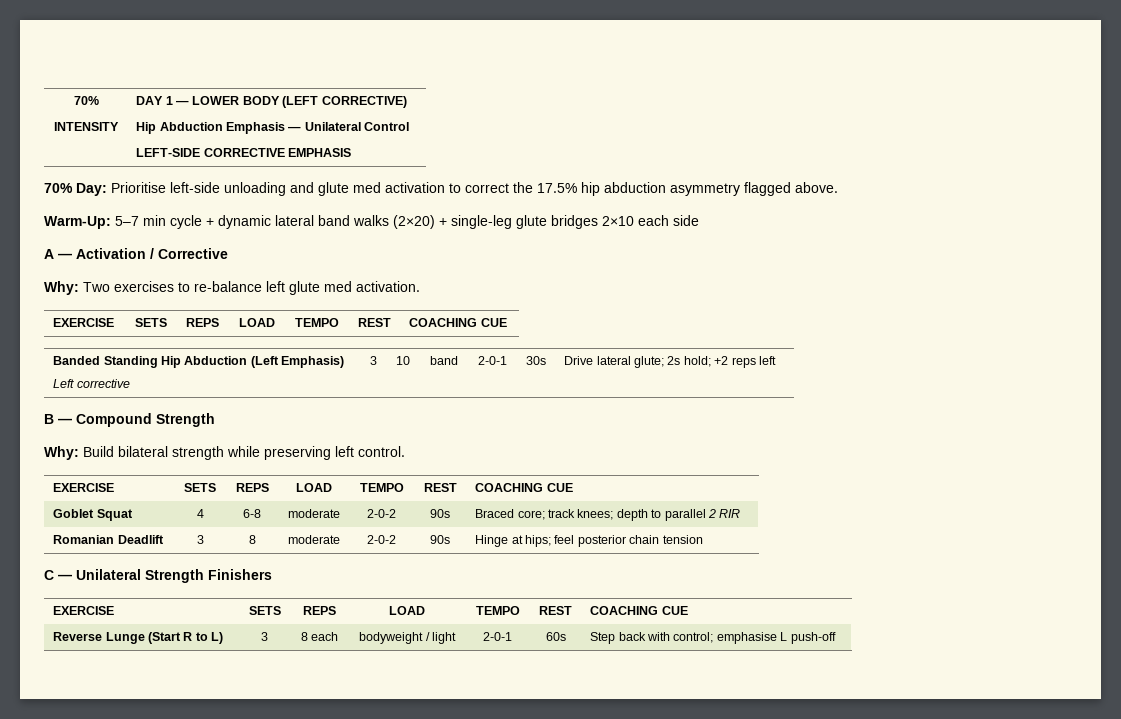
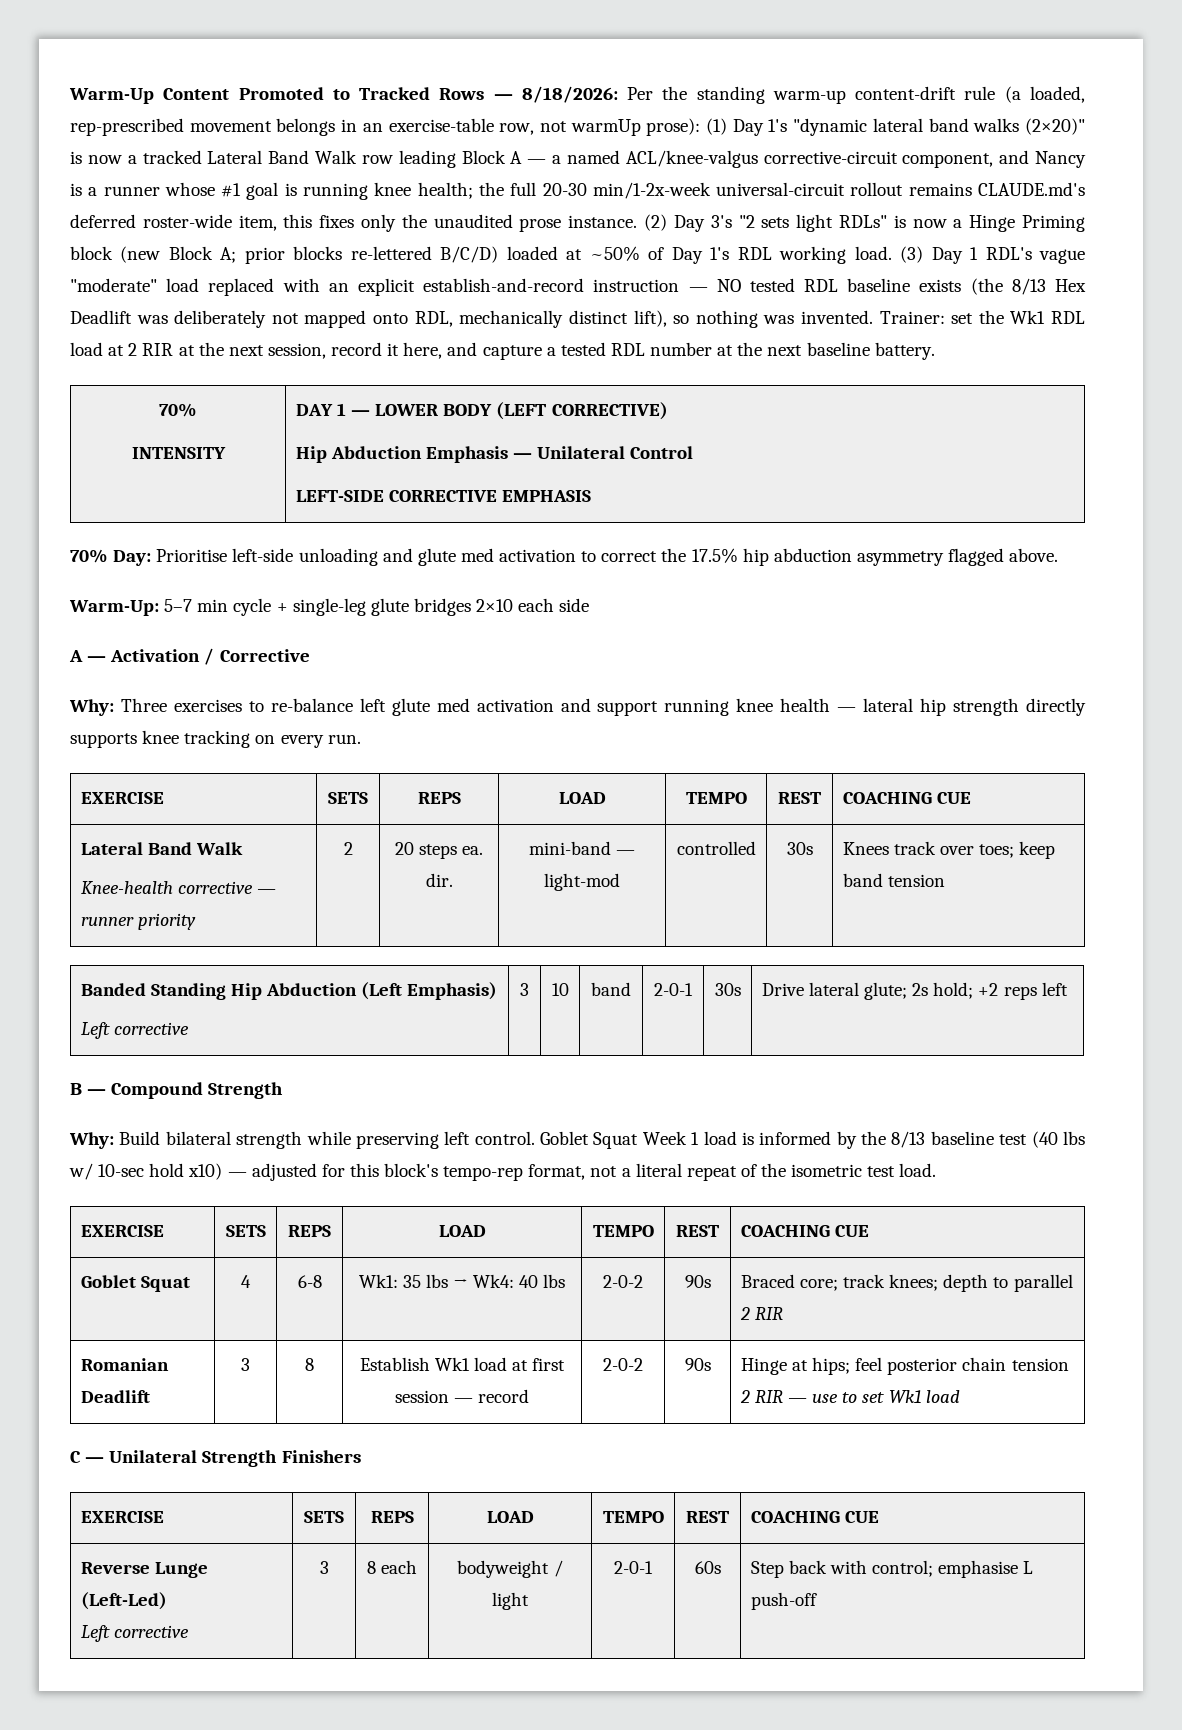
(73, 100) none -> [69,86,1085,104] [70,118,1086,136] [70,150,1086,168] [70,182,1085,200] [70,214,1086,232] [70,246,1085,264] [70,278,1086,296] [70,310,1085,328] [70,342,935,360] Warm-Up Content Promoted to Tracked Rows — 8/18/2026: Per the standing warm-up content-drift rule (a loaded, rep-prescribed movement belongs in an exercise-table row, not warmUp prose): (1) Day 1's "dynamic lateral band walks (2×20)" is now a tracked Lateral Band Walk row leading Block A — a named ACL/knee-valgus corrective-circuit component, and Nancy is a runner whose #1 goal is running knee health; the full 20-30 min/1-2x-week universal-circuit rollout remains CLAUDE.md's deferred roster-wide item, this fixes only the unaudited prose instance. (2) Day 3's "2 sets light RDLs" is now a Hinge Priming block (new Block A; prior blocks re-lettered B/C/D) loaded at ~50% of Day 1's RDL working load. (3) Day 1 RDL's vague "moderate" load replaced with an explicit establish-and-record instruction — NO tested RDL baseline exists (the 8/13 Hex Deadlift was deliberately not mapped onto RDL, mechanically distinct lift), so nothing was invented. Trainer: set the Wk1 RDL load at 2 RIR at the next session, record it here, and capture a tested RDL number at the next baseline battery. //
[218,215,447,229] dynamic lateral band walks (2×20) + -> (288, 607) none
[83,282,110,292] Two -> [120,698,167,712] Three
[356,281,420,292] [53,318,115,327] [134,318,167,327] [186,318,219,327] [238,318,275,327] [294,318,339,327] [358,318,391,327] [409,318,507,327] activation. // EXERCISE | SETS | REPS | LOAD | TEMPO | REST | COACHING CUE -> [476,698,1087,716] [70,730,361,748] [80,792,164,804] [328,792,368,804] [417,792,461,804] [558,792,606,804] [685,792,747,804] [778,792,821,804] [842,792,971,804] [80,842,244,855] [80,881,277,894] [80,913,196,930] [343,842,353,855] [394,842,484,859] [425,873,453,887] [528,841,636,855] [544,873,620,891] [676,841,756,855] [786,842,813,855] [842,841,1056,859] [842,873,945,887] activation and support running knee health — lateral hip strength directly supports knee tracking on every run. // EXERCISE | SETS | REPS | LOAD | TEMPO | REST | COACHING CUE // Lateral Band Walk // Knee-health corrective — runner priority | 2 | 20 steps ea. dir. | mini-band — light-mod | controlled | 30s | Knees track over toes; keep band tension
(405, 451) none -> [540,1131,1086,1149] [69,1163,937,1181] Goblet Squat Week 1 load is informed by the 8/13 baseline test (40 lbs w/ 10-sec hold x10) — adjusted for this block's tempo-rep format, not a literal repeat of the isometric test load.
[288,509,340,518] moderate -> [358,1274,566,1288] Wk1: 35 lbs → Wk4: 40 lbs
[288,535,340,544] moderate -> [359,1357,566,1371] [394,1389,530,1403] Establish Wk1 load at first session — record
(703, 539) none -> [739,1390,960,1403] 2 RIR — use to set Wk1 load
[148,632,224,644] (Start R to L) -> [80,1592,167,1610] [80,1625,189,1642] (Left-Led) // Left corrective

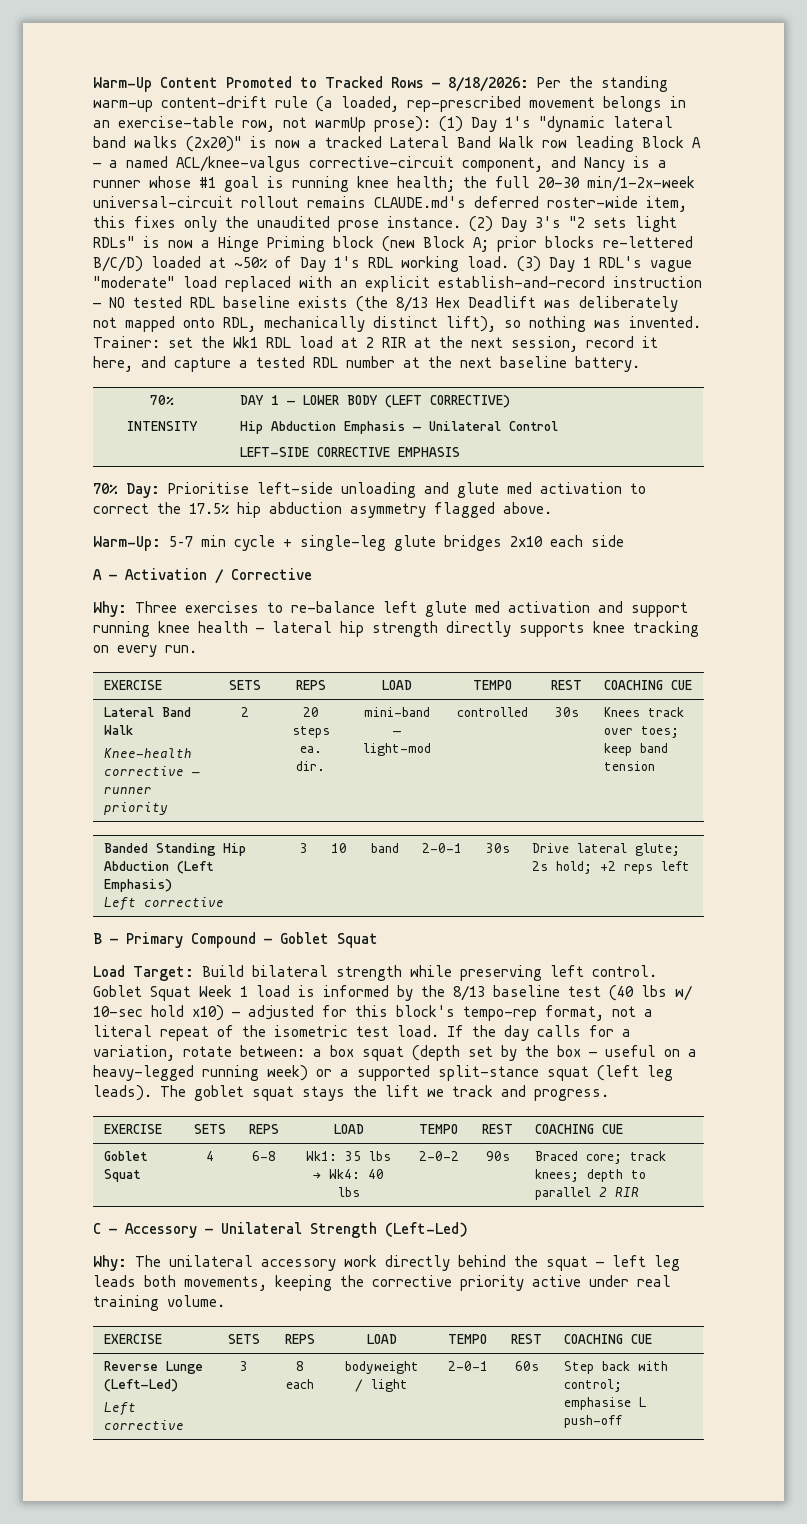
[111,1082,284,1099] [69,1132,114,1149] Compound Strength // Why: -> [126,932,378,948] [93,965,194,981] Primary Compound — Goblet Squat // Load Target:
(937, 1170) none -> [447,1025,631,1041] [93,1045,697,1061] [93,1065,673,1081] [93,1085,609,1101] If the day calls for a variation, rotate between: a box squat (depth set by the box — useful on a heavy-legged running week) or a supported split-stance squat (left leg leads). The goblet squat stays the lift we track and progress.
[80,1358,169,1371] [80,1390,150,1403] [241,1358,250,1371] [305,1358,314,1371] [359,1357,566,1371] [394,1389,530,1403] [603,1358,643,1371] [684,1358,711,1371] [740,1357,1069,1375] [739,1390,960,1403] [70,1450,361,1467] // Romanian Deadlift | 3 | 8 | Establish Wk1 load at first session — record | 2-0-2 | 90s | Hinge at hips; feel posterior chain tension 2 RIR — use to set Wk1 load // C — Unilateral Strength Finishers -> [93,1222,468,1238] [93,1255,680,1271] [93,1275,671,1291] [93,1295,225,1311] // C — Accessory — Unilateral Strength (Left-Led) // Why: The unilateral accessory work directly behind the squat — left leg leads both movements, keeping the corrective priority active under real training volume.

